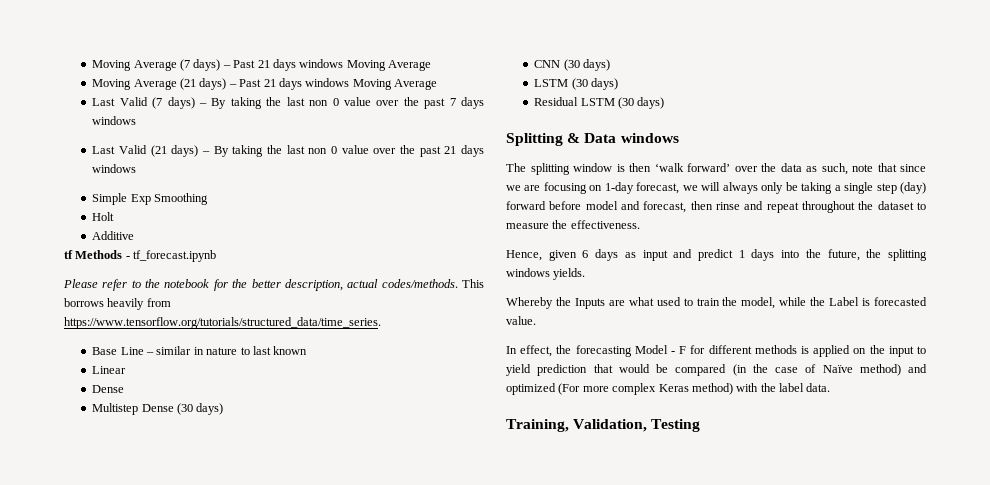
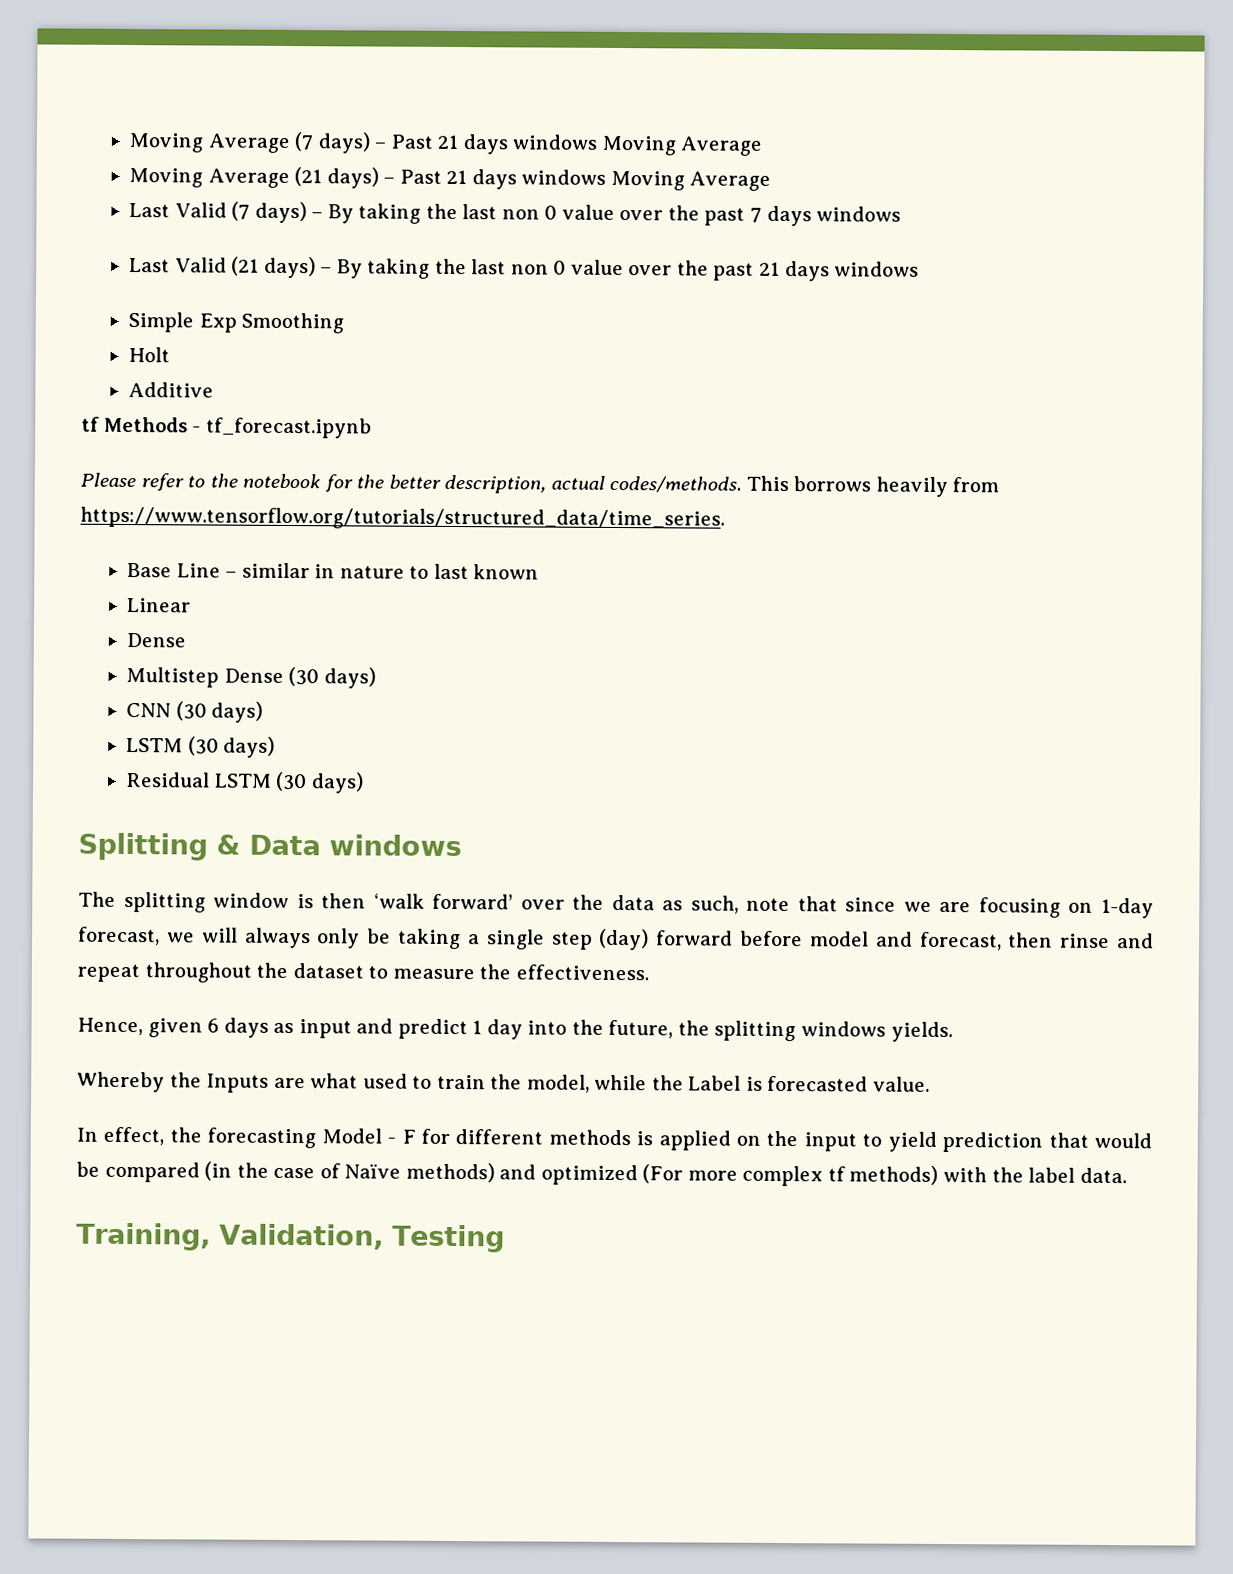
[751,249,775,261] days -> [486,1019,523,1040] day
[859,364,901,376] method) -> [405,1162,495,1183] methods)
[658,383,733,395] Keras method) -> [827,1165,939,1185] tf methods)

